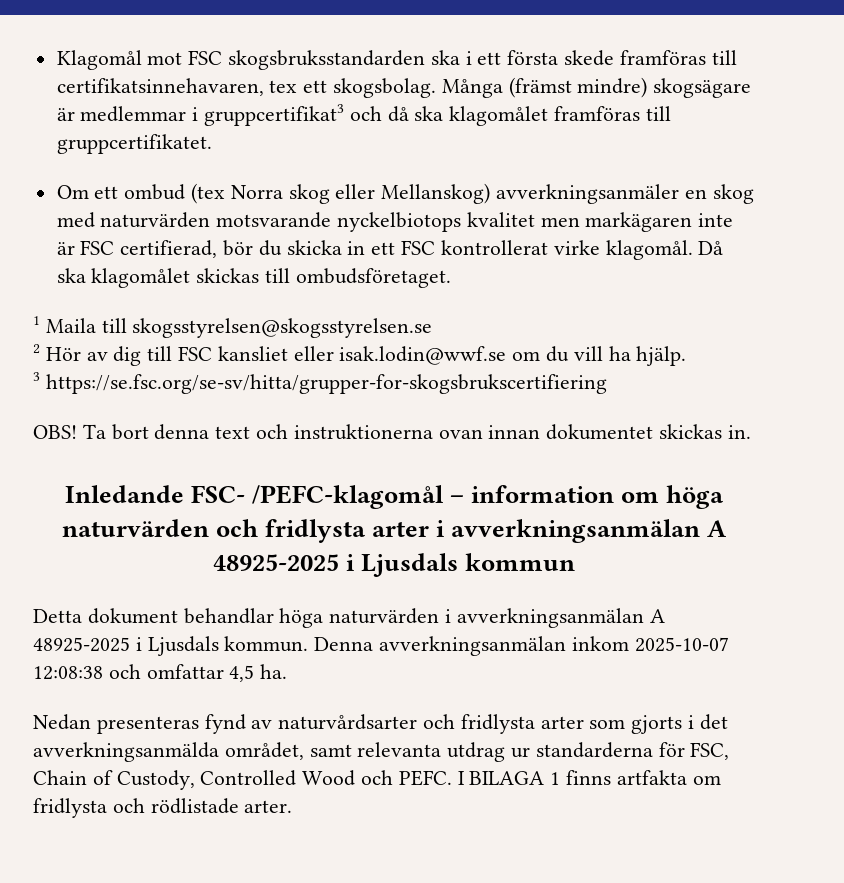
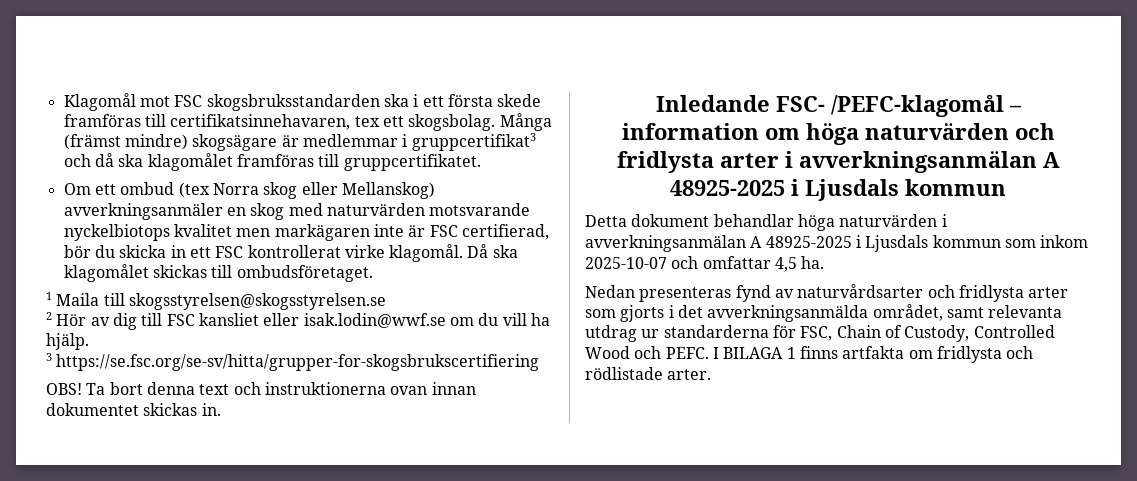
[224,636,567,656] kommun. Denna avverkningsanmälan -> [932,235,1036,248] kommun som
[33,666,103,680] 12:08:38 -> (667, 263) none

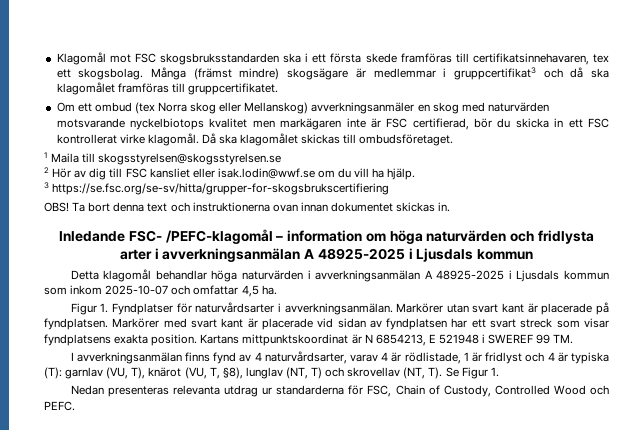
[631,214,710,227] dokument -> [103,269,152,282] klagomål
[585,284,1069,302] [585,304,984,322] Nedan presenteras fynd av naturvårdsarter och fridlysta arter som gjorts i det avverkningsanmälda området, samt -> [70,302,609,315] [44,318,609,330] [44,334,574,346] [70,351,610,364] [44,367,499,379] [70,385,169,397] Figur 1. Fyndplatser för naturvårdsarter i avverkningsanmälan. Markörer utan svart kant är placerade på fyndplatsen. Markörer med svart kant är placerade vid sidan av fyndplatsen har ett svart streck som visar fyndplatsens exakta position. Kartans mittpunktskoordinat är N 6854213, E 521948 i SWEREF 99 TM. // I avverkningsanmälan finns fynd av 4 naturvårdsarter, varav 4 är rödlistade, 1 är fridlyst och 4 är typiska (T): garnlav (VU, T), knärot (VU, T, §8), lunglav (NT, T) och skrovellav (NT, T). Se Figur 1. // Nedan presenteras
[712,346,1034,363] [585,367,712,380] I BILAGA 1 finns artfakta om fridlysta och rödlistade arter. -> (75, 406) none

